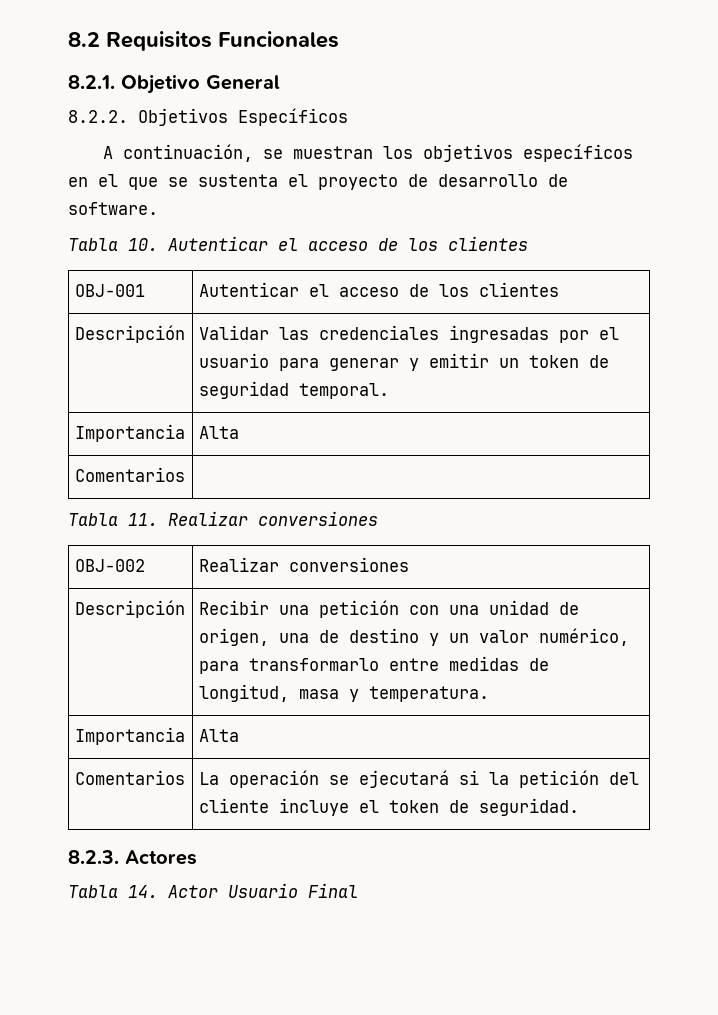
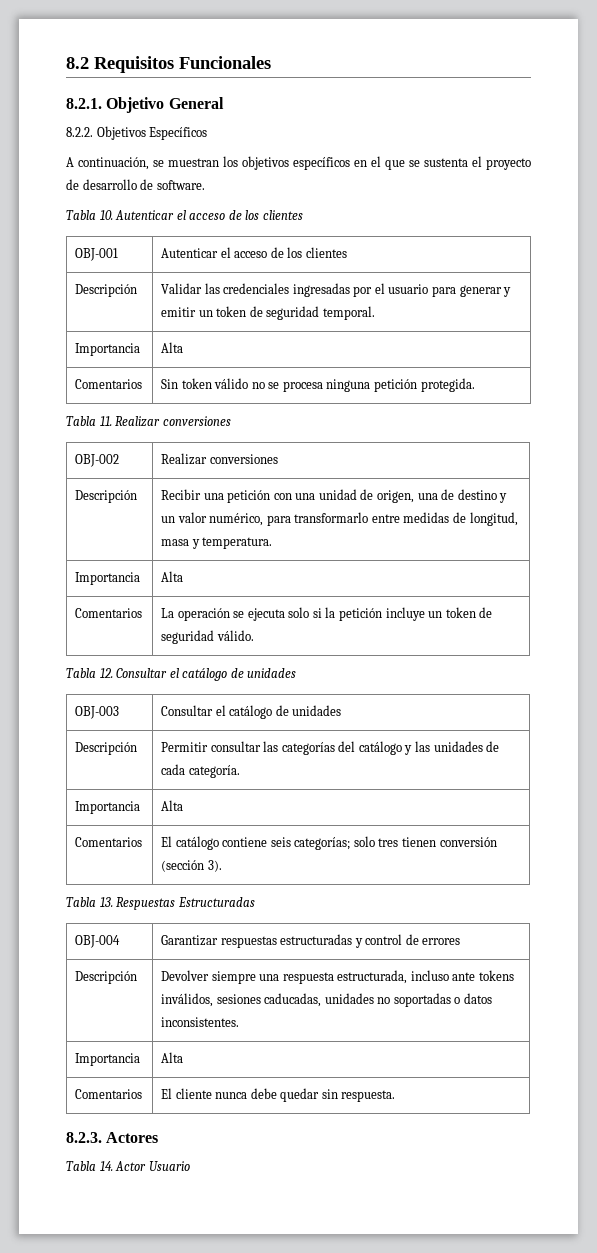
(185, 474) none -> [161,378,475,392] Sin token válido no se procesa ninguna petición protegida.
[358,770,449,788] ejecutará -> [247,607,310,621] ejecuta solo
[608,772,639,785] [198,798,579,816] del cliente incluye el token de seguridad. -> [385,607,493,621] [161,630,254,644] [66,668,297,681] [75,706,120,719] [161,705,342,719] [75,742,138,755] [161,741,500,755] [161,764,240,778] [75,801,141,814] [161,800,184,811] [75,837,143,847] [161,836,497,850] [161,860,222,872] [66,897,255,910] [75,935,121,948] [161,934,461,948] [75,971,138,984] [161,970,514,984] [161,993,492,1007] [161,1017,240,1027] [75,1053,141,1066] [161,1052,184,1063] [75,1089,143,1099] [161,1088,396,1102] incluye un token de seguridad válido. // Tabla 12. Consultar el catálogo de unidades // OBJ-003 | Consultar el catálogo de unidades // Descripción | Permitir consultar las categorías del catálogo y las unidades de cada categoría. // Importancia | Alta // Comentarios | El catálogo contiene seis categorías; solo tres tienen conversión (sección 3). // Tabla 13. Respuestas Estructuradas // OBJ-004 | Garantizar respuestas estructuradas y control de errores // Descripción | Devolver siempre una respuesta estructurada, incluso ante tokens inválidos, sesiones caducadas, unidades no soportadas o datos inconsistentes. // Importancia | Alta // Comentarios | El cliente nunca debe quedar sin respuesta.
[308,883,358,898] Final -> (190, 1166) none

